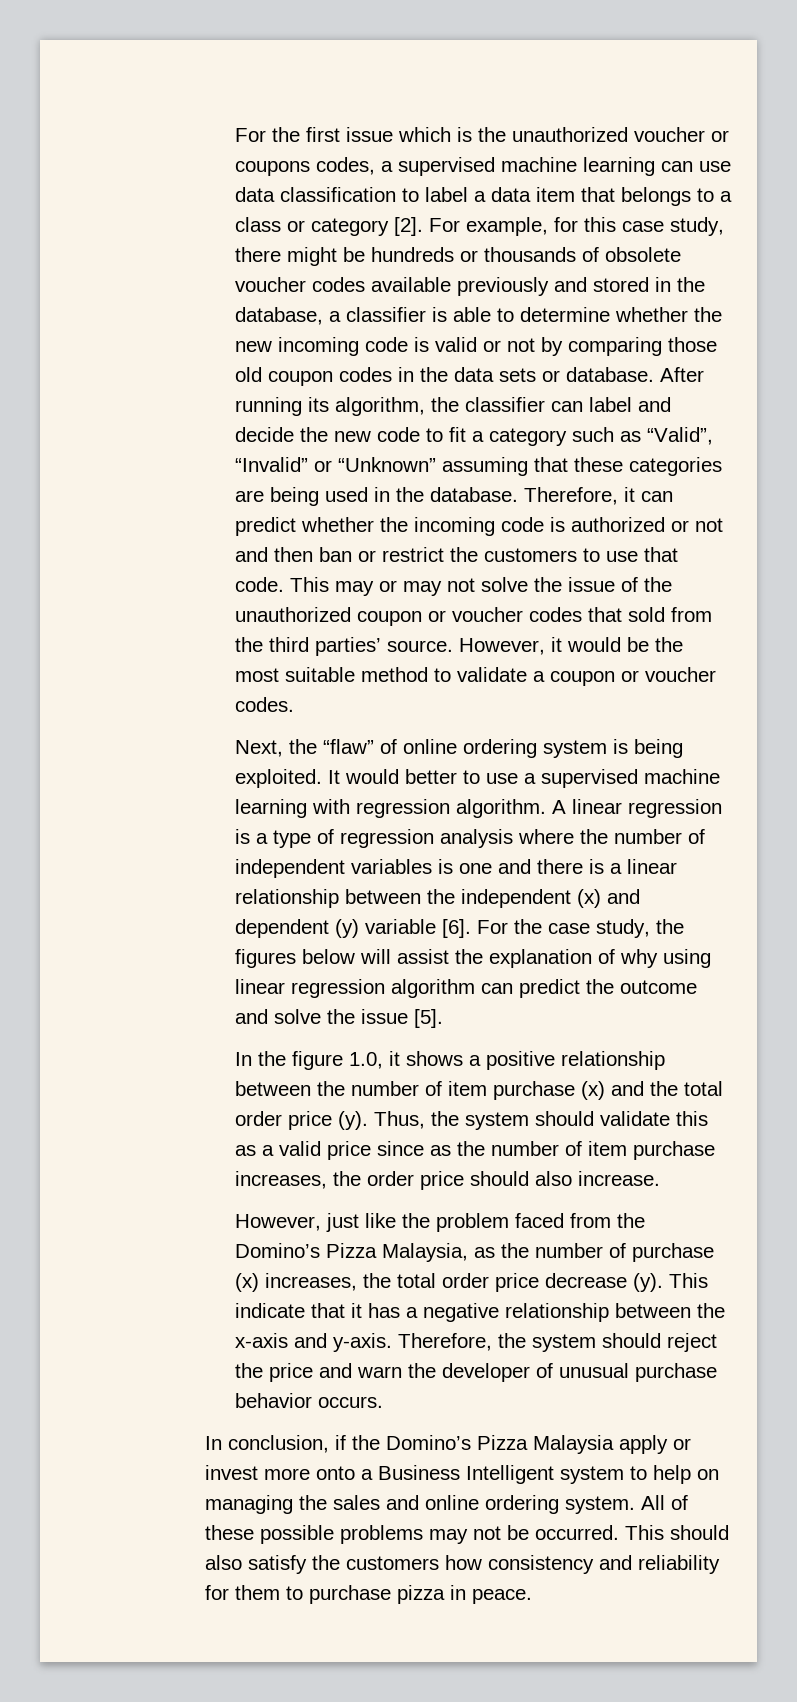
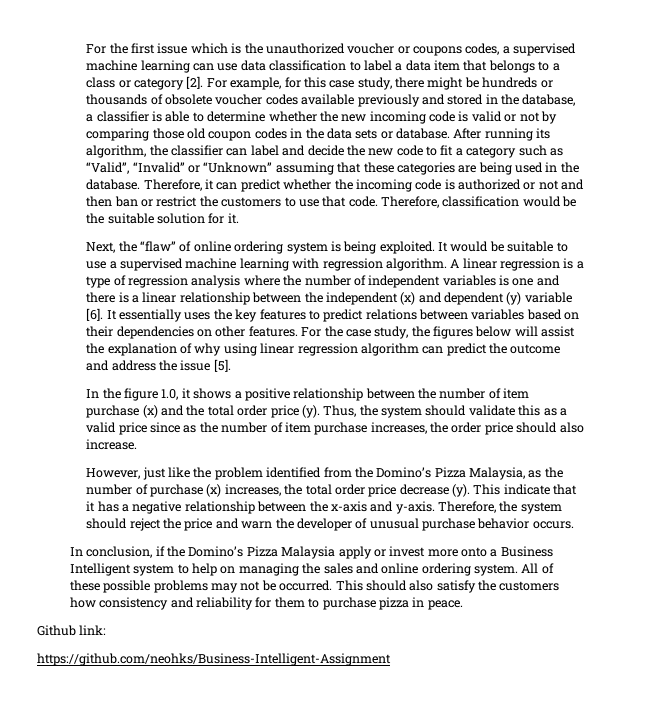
[290,577,673,596] [235,607,713,626] [235,637,684,656] [235,667,717,686] [235,697,295,712] This may or may not solve the issue of the unauthorized coupon or voucher codes that sold from the third parties’ source. However, it would be the most suitable method to validate a coupon or voucher codes. -> [381,196,577,208] [86,213,239,224] Therefore, classification would be the suitable solution for it.
[405,769,458,784] better -> [489,241,554,252] be suitable
(472, 928) none -> [106,309,580,322] [86,326,298,339] It essentially uses the key features to predict relations between variables based on their dependencies on other features.
[274,1009,322,1024] solve -> [111,360,156,371] address
[515,1213,565,1228] faced -> [266,467,322,478] identified
(533, 1596) none -> [37,625,107,636] [37,653,391,666] // Github link: // https://github.com/neohks/Business-Intelligent-Assignment

